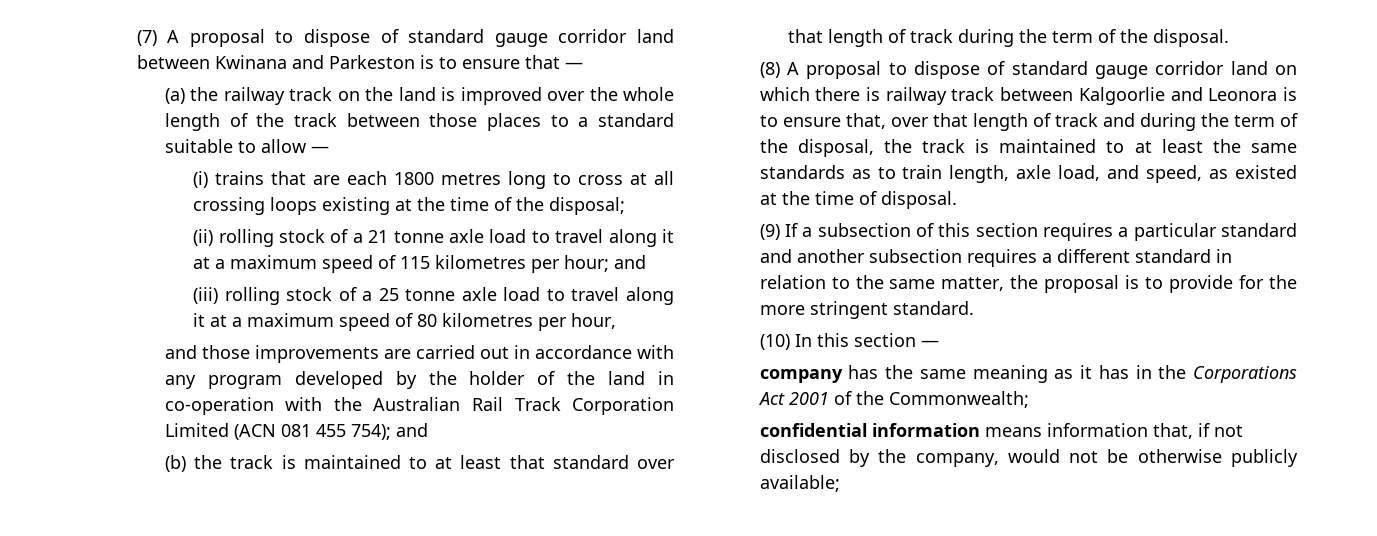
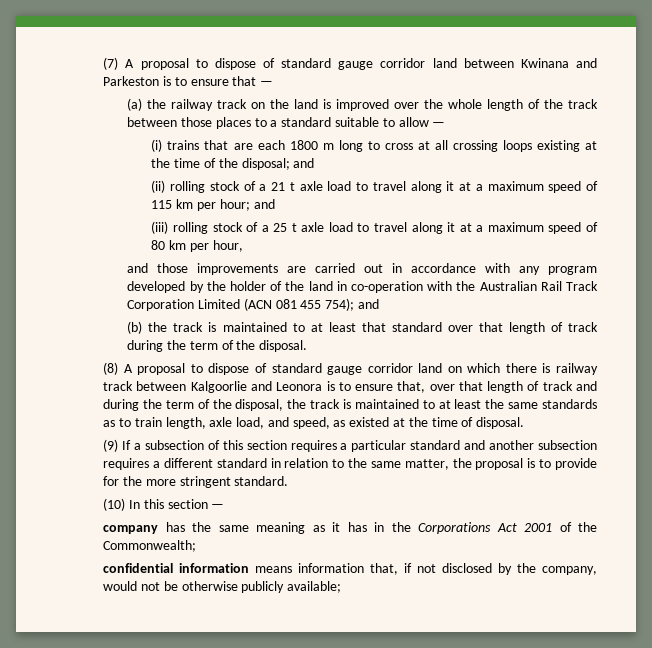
[441,173,502,185] metres -> [322,143,334,150] m
(626, 206) none -> [293,158,315,168] and
[393,231,444,243] tonne -> [289,182,295,191] t
[435,255,527,269] kilometres -> [176,199,194,209] km
[405,289,456,301] tonne -> [291,223,297,232] t
[442,313,534,327] kilometres -> [169,240,187,250] km

